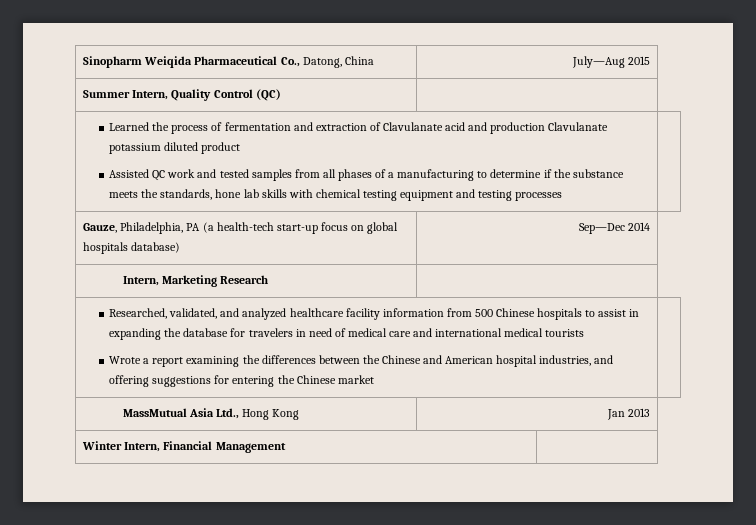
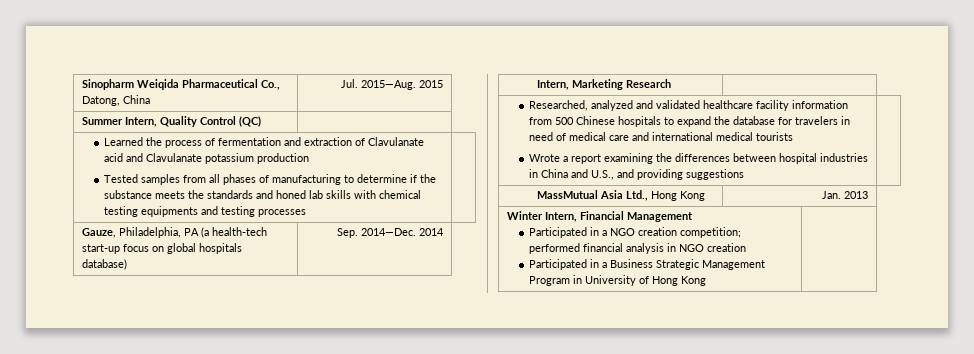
[571,56,625,68] July—Aug -> [341,79,417,90] Jul. 2015—Aug.
[490,122,546,134] production -> (144, 157) none
[164,142,241,154] [109,169,249,181] diluted product // Assisted QC work and tested -> [257,153,310,164] [104,174,139,183] production // Tested
[388,172,395,178] a -> (270, 179) none
[160,189,242,200] standards, hone -> [207,190,307,199] standards and honed
[400,190,454,201] equipment -> [141,206,199,217] equipments
[578,223,625,234] Sep—Dec -> [337,228,417,238] Sep. 2014—Dec.
[169,308,287,320] validated, and analyzed -> [591,100,701,111] analyzed and validated
[598,309,640,317] [109,328,162,340] assist in expanding -> [677,116,712,127] expand
[362,355,614,367] [109,375,374,387] the Chinese and American hospital industries, and offering suggestions for entering the Chinese market -> [779,153,869,164] [529,169,745,180] hospital industries in China and U.S., and providing suggestions
[606,409,625,420] Jan -> [822,191,842,199] Jan.
(286, 447) none -> [529,227,742,238] [529,243,747,254] [529,259,766,270] [529,275,707,286] // Participated in a NGO creation competition; performed financial analysis in NGO creation // Participated in a Business Strategic Management Program in University of Hong Kong

